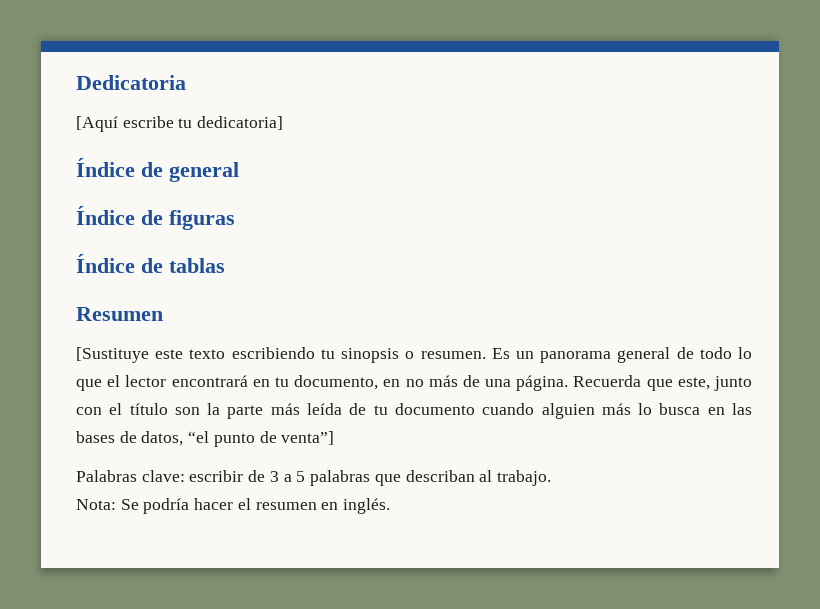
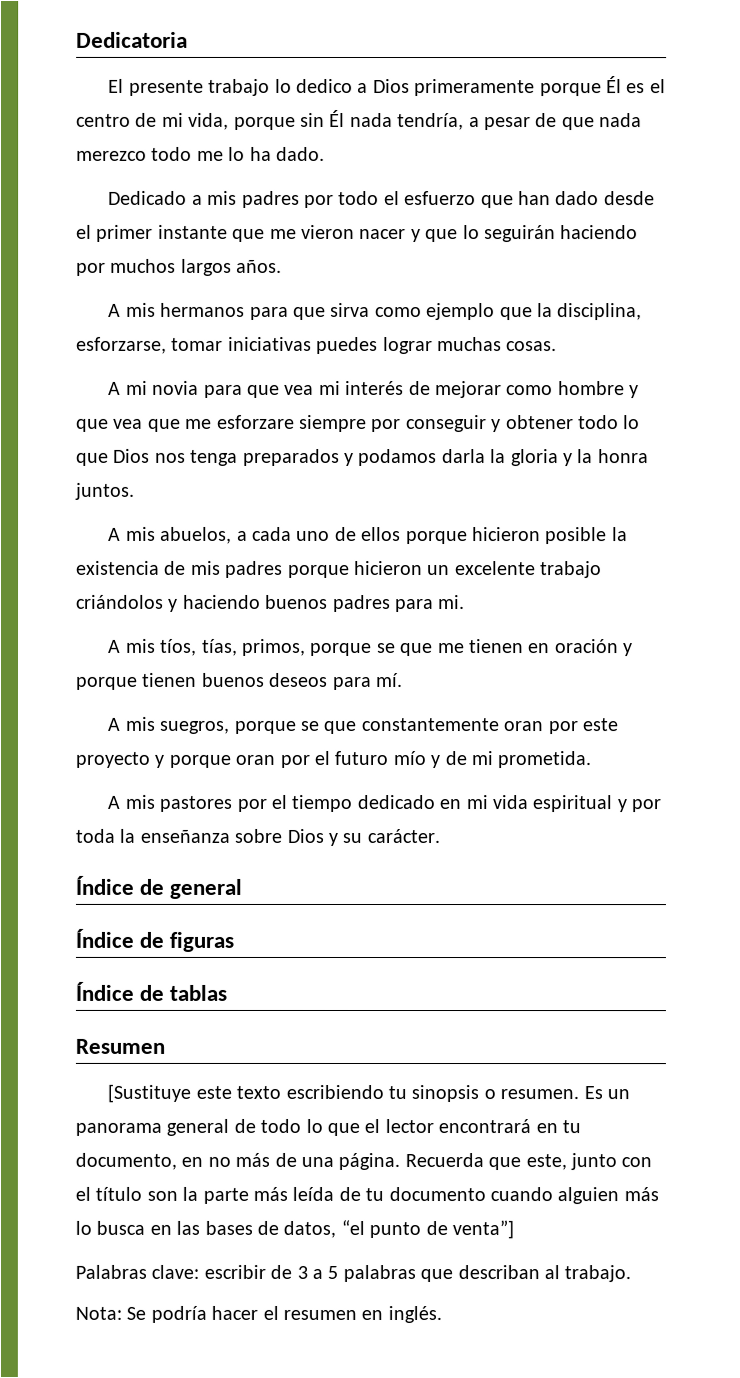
[76,116,284,132] [Aquí escribe tu dedicatoria] -> [108,76,666,97] [76,109,643,131] [76,146,325,161] [108,190,655,209] [76,224,639,243] [76,258,283,276] [108,302,643,321] [76,336,558,355] [108,380,640,399] [76,414,641,433] [76,448,649,467] [75,482,135,500] [108,526,628,545] [76,560,603,579] [76,594,466,613] [108,638,634,657] [75,672,403,691] [107,716,619,735] [75,750,592,769] [107,794,662,813] [75,828,440,846] El presente trabajo lo dedico a Dios primeramente porque Él es el centro de mi vida, porque sin Él nada tendría, a pesar de que nada merezco todo me lo ha dado. // Dedicado a mis padres por todo el esfuerzo que han dado desde el primer instante que me vieron nacer y que lo seguirán haciendo por muchos largos años. // A mis hermanos para que sirva como ejemplo que la disciplina, esforzarse, tomar iniciativas puedes lograr muchas cosas. // A mi novia para que vea mi interés de mejorar como hombre y que vea que me esforzare siempre por conseguir y obtener todo lo que Dios nos tenga preparados y podamos darla la gloria y la honra juntos. // A mis abuelos, a cada uno de ellos porque hicieron posible la existencia de mis padres porque hicieron un excelente trabajo criándolos y haciendo buenos padres para mi. // A mis tíos, tías, primos, porque se que me tienen en oración y porque tienen buenos deseos para mí. // A mis suegros, porque se que constantemente oran por este proyecto y porque oran por el futuro mío y de mi prometida. // A mis pastores por el tiempo dedicado en mi vida espiritual y por toda la enseñanza sobre Dios y su carácter.

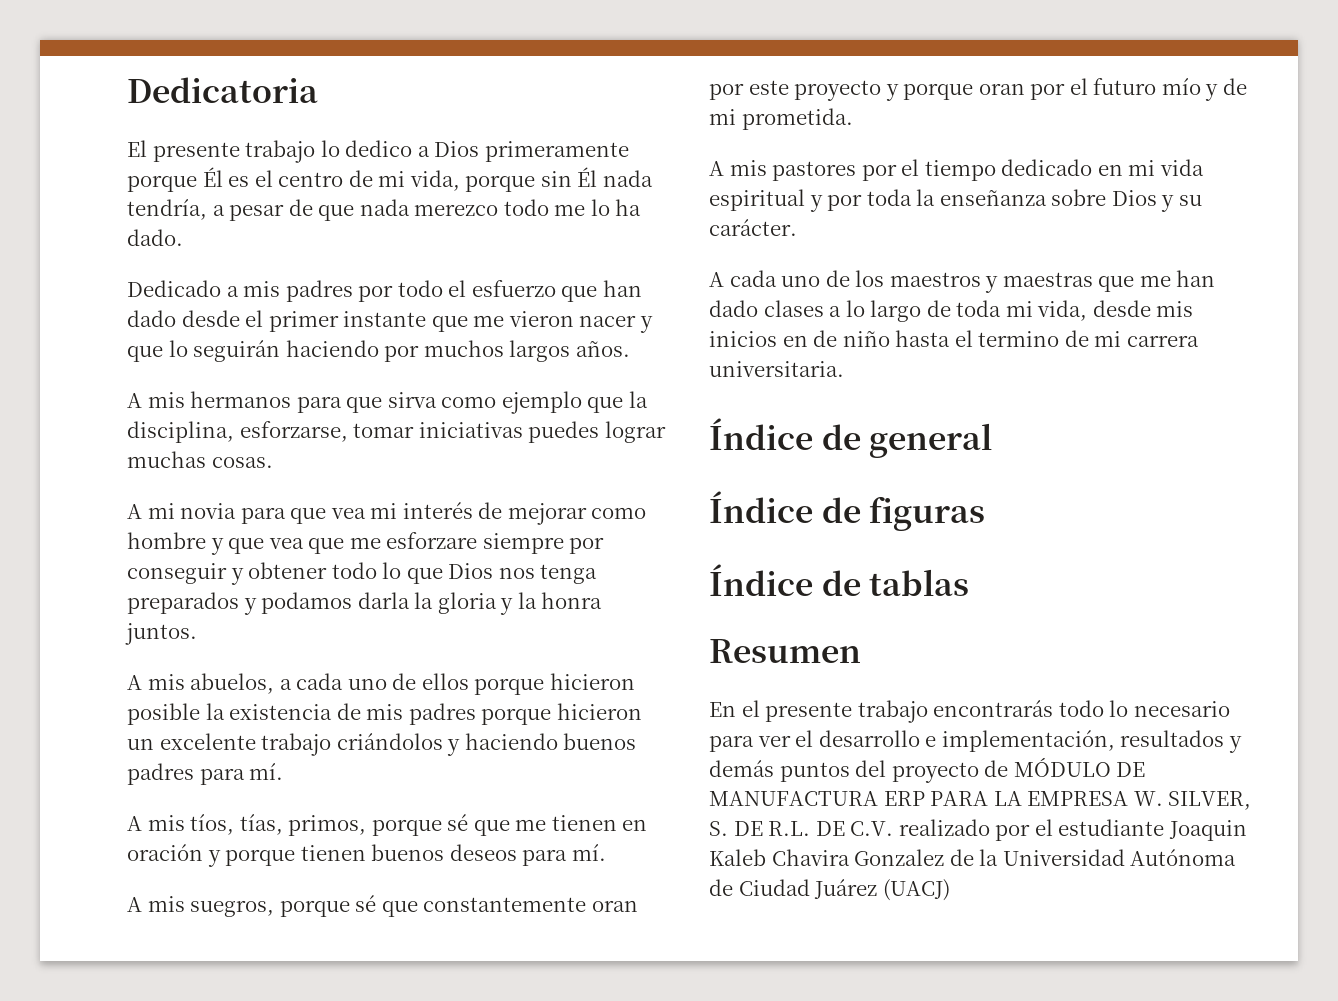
[438,595,466,610] mi. -> [249,763,284,780] mí.
[376,643,396,654] se -> [447,814,469,831] sé
[300,720,320,731] se -> [355,895,377,912] sé
(440, 836) none -> [709,270,1216,293] [709,300,1194,322] [709,330,1199,347] [709,361,844,377] // A cada uno de los maestros y maestras que me han dado clases a lo largo de toda mi vida, desde mis inicios en de niño hasta el termino de mi carrera universitaria.
[107,1083,631,1103] [75,1118,581,1136] [75,1152,653,1171] [75,1186,659,1205] [75,1219,514,1240] [75,1264,632,1283] [75,1305,442,1324] [Sustituye este texto escribiendo tu sinopsis o resumen. Es un panorama general de todo lo que el lector encontrará en tu documento, en no más de una página. Recuerda que este, junto con el título son la parte más leída de tu documento cuando alguien más lo busca en las bases de datos, “el punto de venta”] // Palabras clave: escribir de 3 a 5 palabras que describan al trabajo. // Nota: Se podría hacer el resumen en inglés. -> [709,700,1230,723] [709,730,1242,753] [709,757,1146,783] [709,791,1252,810] [709,819,1247,841] [709,849,1237,866] [709,879,950,901] En el presente trabajo encontrarás todo lo necesario para ver el desarrollo e implementación, resultados y demás puntos del proyecto de MÓDULO DE MANUFACTURA ERP PARA LA EMPRESA W. SILVER, S. DE R.L. DE C.V. realizado por el estudiante Joaquin Kaleb Chavira Gonzalez de la Universidad Autónoma de Ciudad Juárez (UACJ)

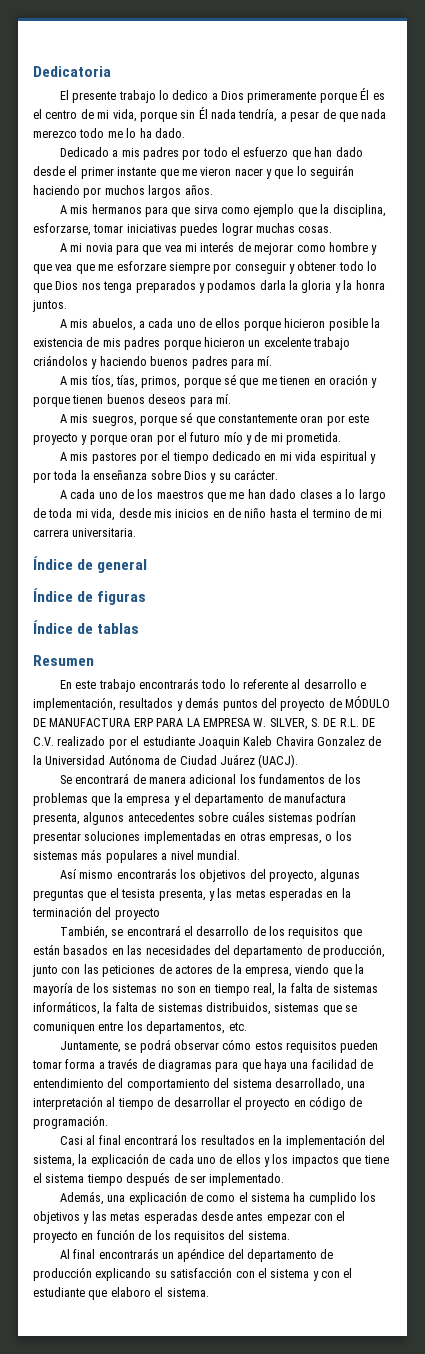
[985,272,1093,293] y maestras -> (204, 494) none
[741,700,853,722] el presente -> [75,680,97,689] este
[1133,701,1230,717] [709,730,814,752] necesario para ver el -> [243,679,301,689] referente al
[882,879,950,901] (UACJ) -> [258,754,299,768] [59,773,361,784] [33,793,346,806] [33,811,357,825] [33,831,352,844] [33,849,240,863] [59,868,361,882] [33,888,351,901] [32,906,160,920] [59,925,362,939] [33,944,385,958] [32,964,365,977] [33,983,378,996] [33,1001,357,1015] [33,1021,247,1034] [59,1039,379,1053] [32,1058,374,1072] [33,1078,366,1091] [33,1096,363,1110] [33,1115,108,1129] [59,1134,386,1148] [33,1153,389,1167] [33,1172,285,1186] [59,1191,377,1205] [33,1211,346,1224] [33,1229,290,1243] [59,1248,334,1262] [33,1267,353,1281] [33,1287,209,1300] (UACJ). // Se encontrará de manera adicional los fundamentos de los problemas que la empresa y el departamento de manufactura presenta, algunos antecedentes sobre cuáles sistemas podrían presentar soluciones implementadas en otras empresas, o los sistemas más populares a nivel mundial. // Así mismo encontrarás los objetivos del proyecto, algunas preguntas que el tesista presenta, y las metas esperadas en la terminación del proyecto // También, se encontrará el desarrollo de los requisitos que están basados en las necesidades del departamento de producción, junto con las peticiones de actores de la empresa, viendo que la mayoría de los sistemas no son en tiempo real, la falta de sistemas informáticos, la falta de sistemas distribuidos, sistemas que se comuniquen entre los departamentos, etc. // Juntamente, se podrá observar cómo estos requisitos pueden tomar forma a través de diagramas para que haya una facilidad de entendimiento del comportamiento del sistema desarrollado, una interpretación al tiempo de desarrollar el proyecto en código de programación. // Casi al final encontrará los resultados en la implementación del sistema, la explicación de cada uno de ellos y los impactos que tiene el sistema tiempo después de ser implementado. // Además, una explicación de como el sistema ha cumplido los objetivos y las metas esperadas desde antes empezar con el proyecto en función de los requisitos del sistema. // Al final encontrarás un apéndice del departamento de producción explicando su satisfacción con el sistema y con el estudiante que elaboro el sistema.

